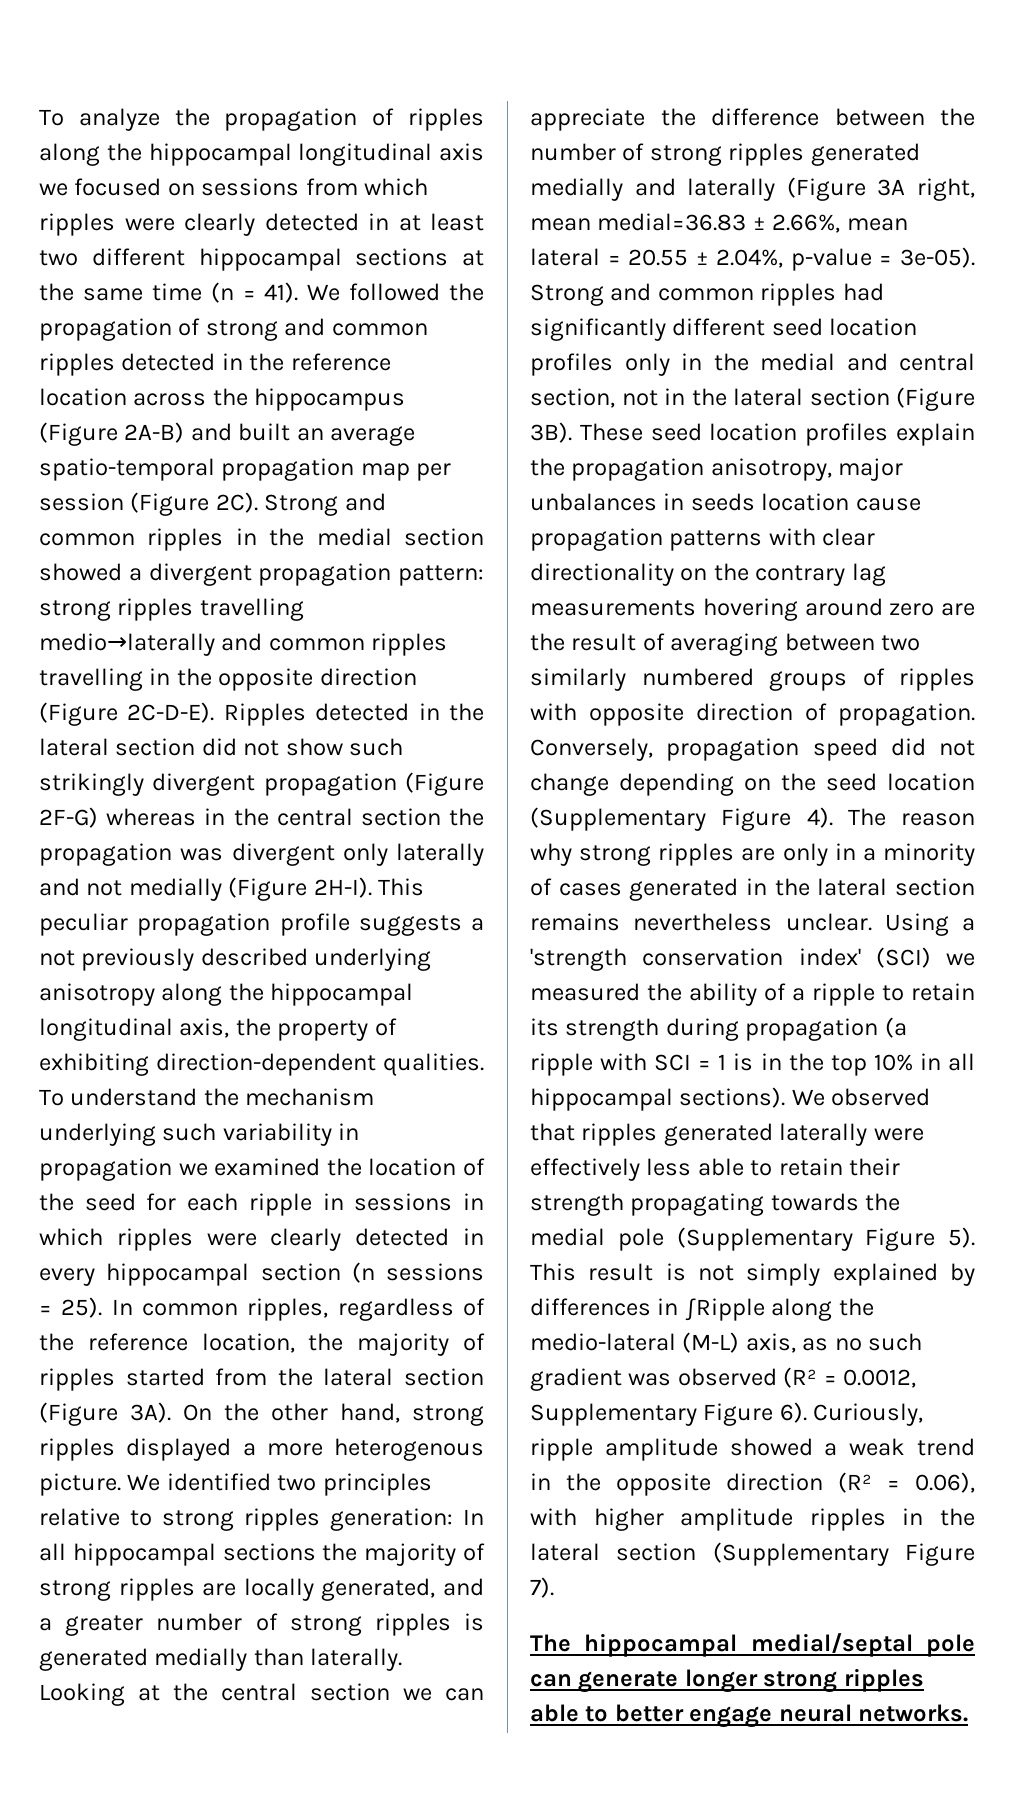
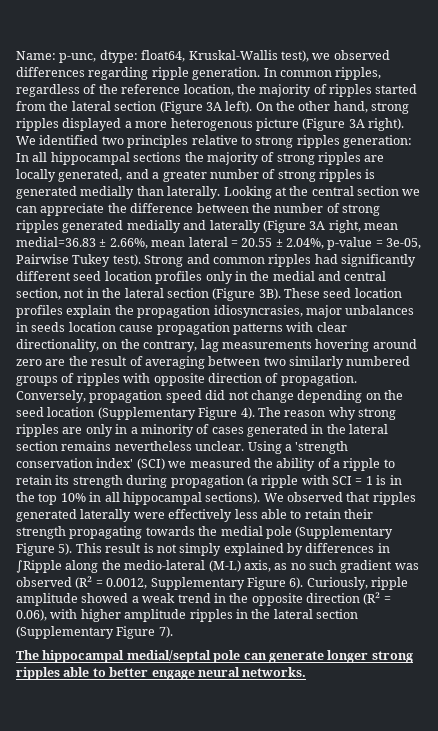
[39,108,485,131] [39,143,485,166] [39,178,429,196] [39,213,484,236] [39,248,484,271] [39,282,484,303] [39,318,428,341] [39,353,391,376] [39,388,406,411] [39,422,416,446] [39,458,452,481] [39,492,386,516] [39,528,484,551] [39,563,484,586] [39,598,304,621] [39,633,448,656] [39,668,417,691] [39,702,484,726] [39,738,404,756] [39,772,484,796] [39,807,484,828] [39,843,484,866] [39,877,425,901] [39,913,484,936] [39,948,432,971] [39,983,414,1006] [39,1018,397,1041] [39,1053,484,1076] [39,1088,375,1106] [39,1123,360,1146] [39,1158,485,1181] [39,1193,485,1216] [39,1228,484,1251] [39,1262,484,1286] [39,1297,103,1318] To analyze the propagation of ripples along the hippocampal longitudinal axis we focused on sessions from which ripples were clearly detected in at least two different hippocampal sections at the same time (n = 41). We followed the propagation of strong and common ripples detected in the reference location across the hippocampus (Figure 2A-B) and built an average spatio-temporal propagation map per session (Figure 2C). Strong and common ripples in the medial section showed a divergent propagation pattern: strong ripples travelling medio→laterally and common ripples travelling in the opposite direction (Figure 2C-D-E). Ripples detected in the lateral section did not show such strikingly divergent propagation (Figure 2F-G) whereas in the central section the propagation was divergent only laterally and not medially (Figure 2H-I). This peculiar propagation profile suggests a not previously described underlying anisotropy along the hippocampal longitudinal axis, the property of exhibiting direction-dependent qualities. To understand the mechanism underlying such variability in propagation we examined the location of the seed for each ripple in sessions in which ripples were clearly detected in every hippocampal section (n sessions = 25). -> [16,50,390,63] [16,67,261,80] Name: p-unc, dtype: float64, Kruskal-Wallis test), we observed differences regarding ripple generation.
[130,1402,171,1423] 3A). -> [205,101,253,113] 3A left).
[39,1473,121,1496] picture. -> [255,118,404,131] picture (Figure 3A right).
[900,247,975,268] 3e-05). -> [386,238,422,249] [16,254,141,267] 3e-05, Pairwise Tukey test).
[710,458,832,481] anisotropy, -> [213,305,303,318] idiosyncrasies,
[530,563,846,586] directionality on the contrary -> [16,339,198,352] directionality, on the contrary,

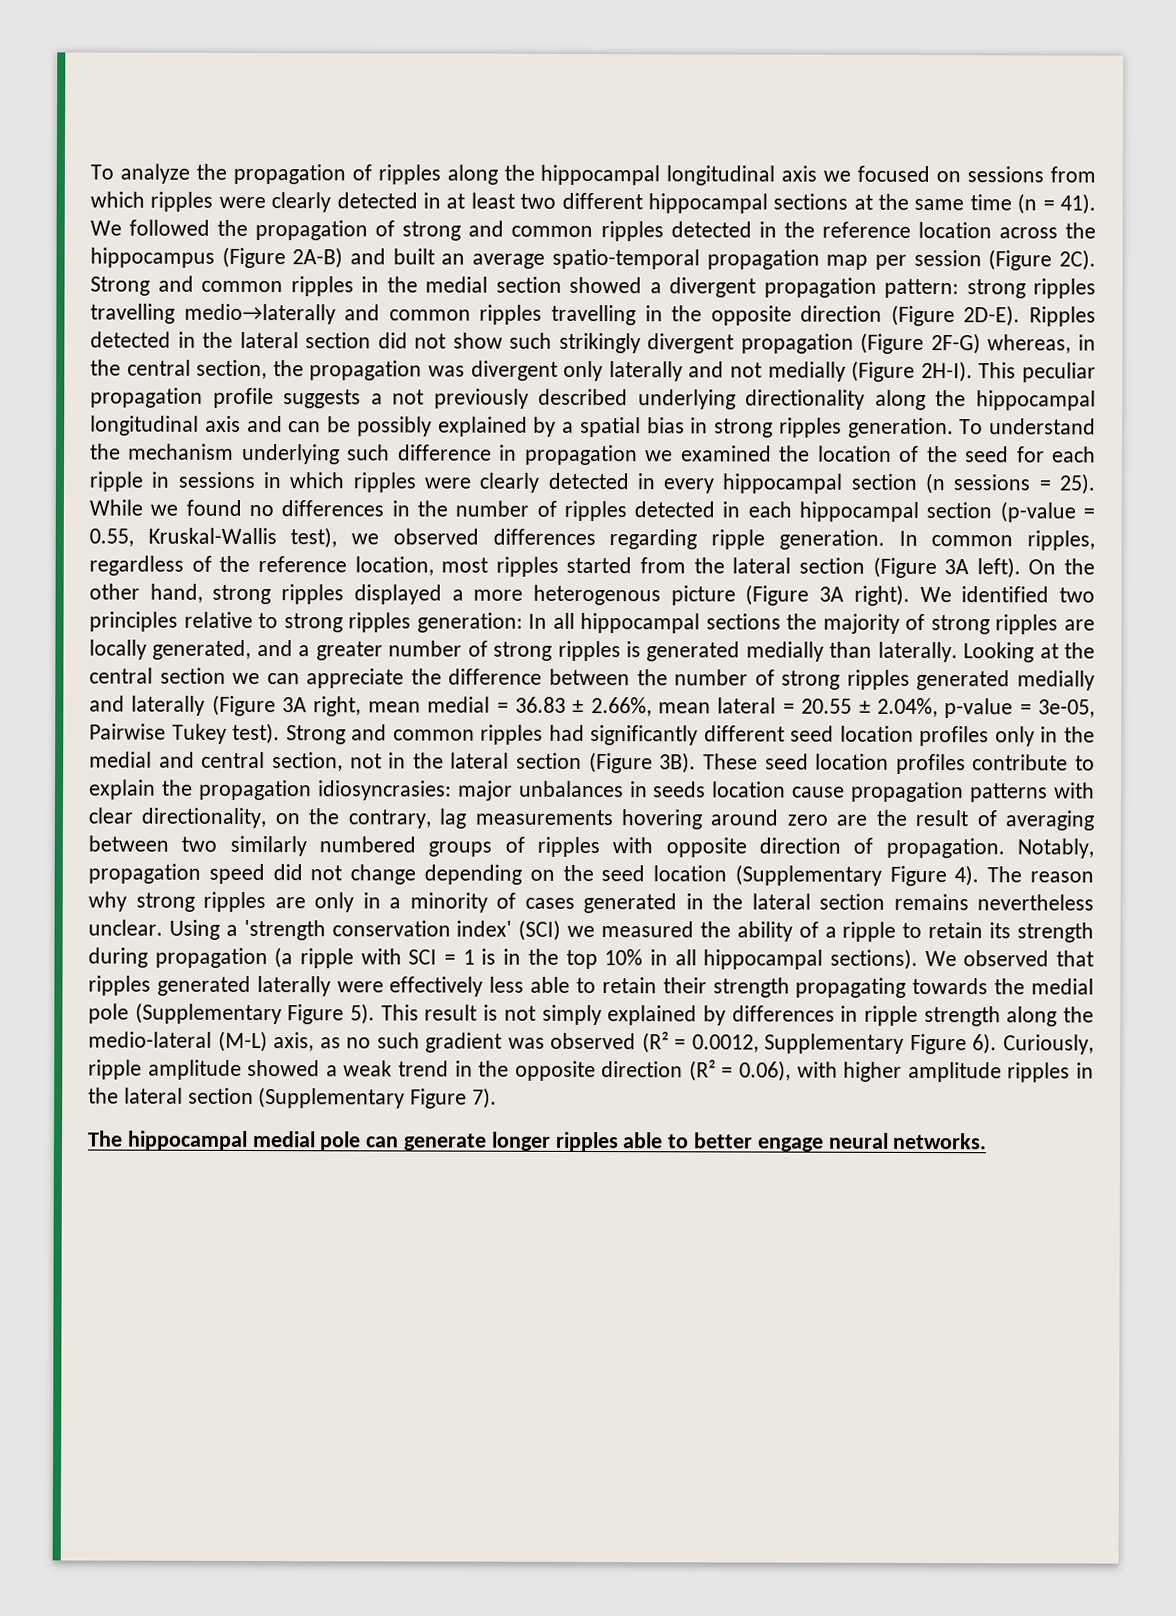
[16,50,186,63] Name: p-unc, dtype: float64, -> [90,163,1096,186] [90,191,1097,215] [90,219,1097,242] [90,246,1097,271] [90,275,1096,299] [90,303,1096,327] [90,331,1096,355] [90,359,1097,383] [90,387,1096,411] [90,415,1096,439] [90,443,1097,466] [89,471,1095,495] [89,499,1095,523] [89,528,134,547] To analyze the propagation of ripples along the hippocampal longitudinal axis we focused on sessions from which ripples were clearly detected in at least two different hippocampal sections at the same time (n = 41). We followed the propagation of strong and common ripples detected in the reference location across the hippocampus (Figure 2A-B) and built an average spatio-temporal propagation map per session (Figure 2C). Strong and common ripples in the medial section showed a divergent propagation pattern: strong ripples travelling medio→laterally and common ripples travelling in the opposite direction (Figure 2D-E). Ripples detected in the lateral section did not show such strikingly divergent propagation (Figure 2F-G) whereas, in the central section, the propagation was divergent only laterally and not medially (Figure 2H-I). This peculiar propagation profile suggests a not previously described underlying directionality along the hippocampal longitudinal axis and can be possibly explained by a spatial bias in strong ripples generation. To understand the mechanism underlying such difference in propagation we examined the location of the seed for each ripple in sessions in which ripples were clearly detected in every hippocampal section (n sessions = 25). While we found no differences in the number of ripples detected in each hippocampal section (p-value = 0.55,
[236,84,327,97] the majority of -> [441,557,489,573] most
[16,237,96,247] medial=36.83 -> [427,696,566,713] medial = 36.83
(63, 311) none -> [972,754,1095,771] contribute to
[213,305,303,318] idiosyncrasies, -> [317,780,452,801] idiosyncrasies:
[16,390,86,403] Conversely, -> [1017,838,1094,859] Notably,
[16,560,62,573] ∫Ripple -> [863,1005,1001,1027] ripple strength
[126,650,211,663] medial/septal -> [251,1131,316,1148] medial
[371,651,413,663] strong -> (551, 1141) none

